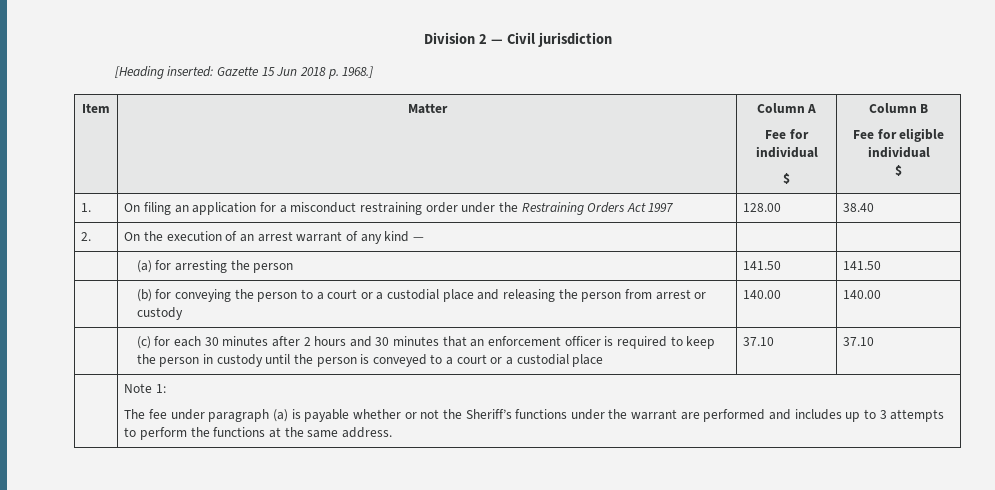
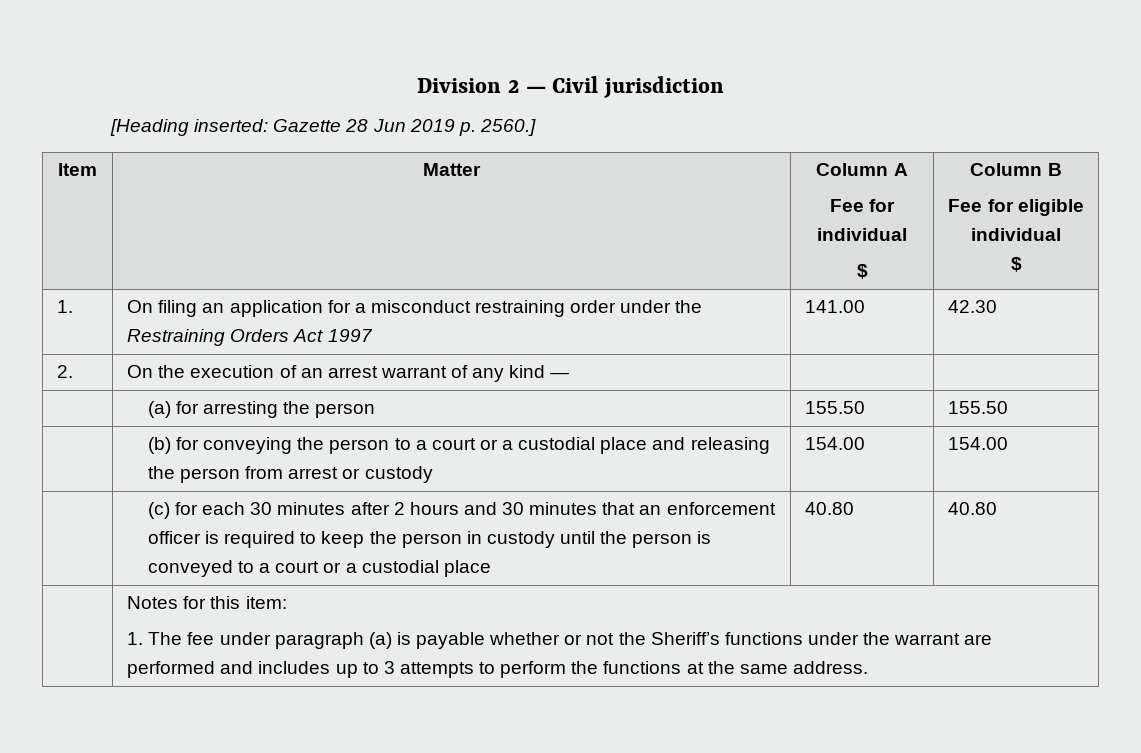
[261,66,374,79] 15 Jun 2018 p. 1968.] -> [345,119,536,136] 28 Jun 2019 p. 2560.]
[743,203,782,212] [843,203,875,212] 128.00 | 38.40 -> [805,300,866,313] [948,300,998,313] 141.00 | 42.30
[743,261,782,270] [843,261,882,270] 141.50 | 141.50 -> [805,401,866,414] [948,401,1009,414] 155.50 | 155.50
[743,290,782,299] [843,290,882,299] 140.00 | 140.00 -> [805,437,866,450] [948,437,1009,450] 154.00 | 154.00
[743,337,775,346] [843,337,875,346] [124,383,167,393] 37.10 | 37.10 // | Note 1: // -> [805,502,855,515] [948,502,998,515] [127,596,287,609] [127,632,144,645] 40.80 | 40.80 // | Notes for this item: // 1.

